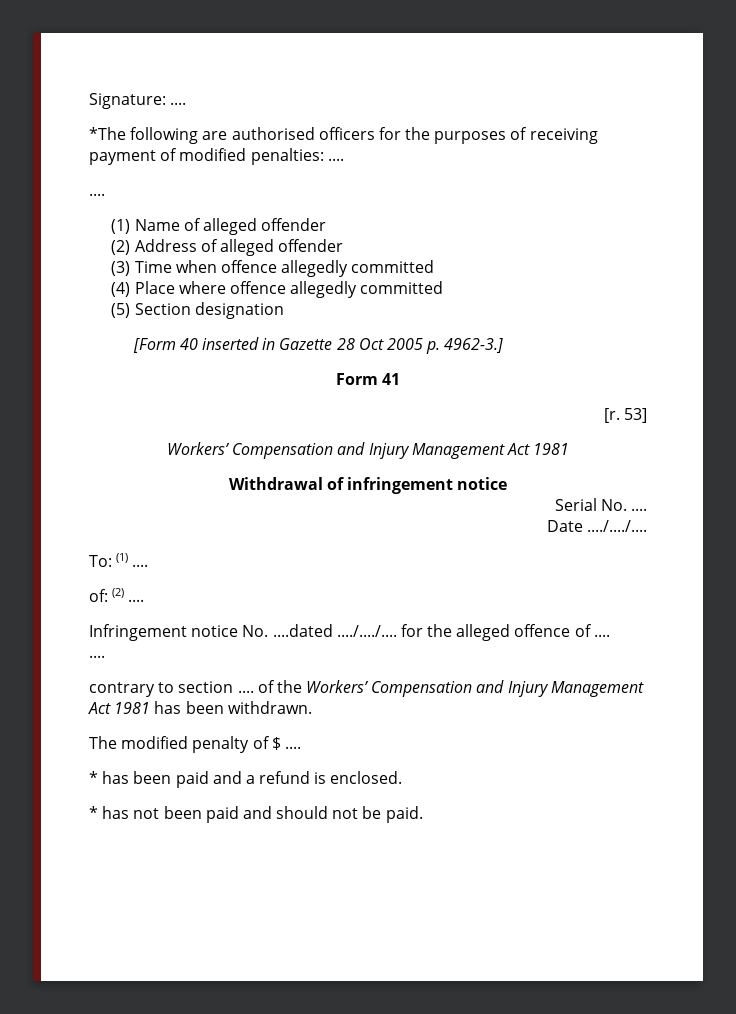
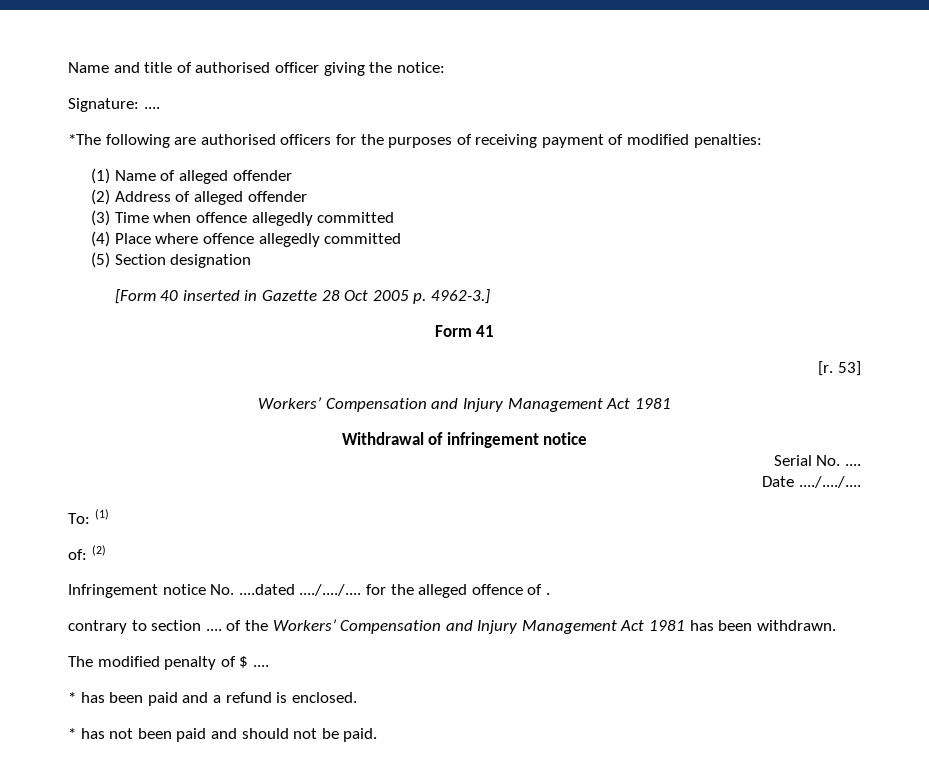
(89, 101) none -> [68,62,445,76] Name and title of authorised officer giving the notice: //
[327,158,344,161] [89,193,105,196] .... // .... -> (762, 141) none
[132,564,149,567] .... -> (109, 514) none
[128,599,145,602] .... -> (106, 550) none
[593,634,610,637] [89,655,105,658] .... // .... -> [545,593,550,595] .

